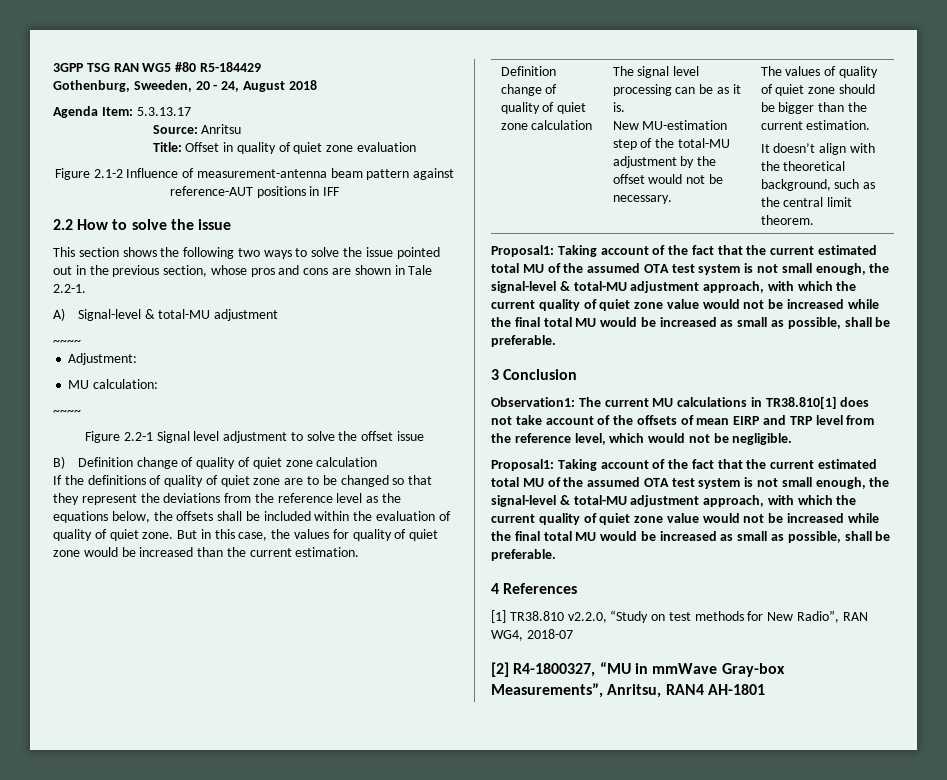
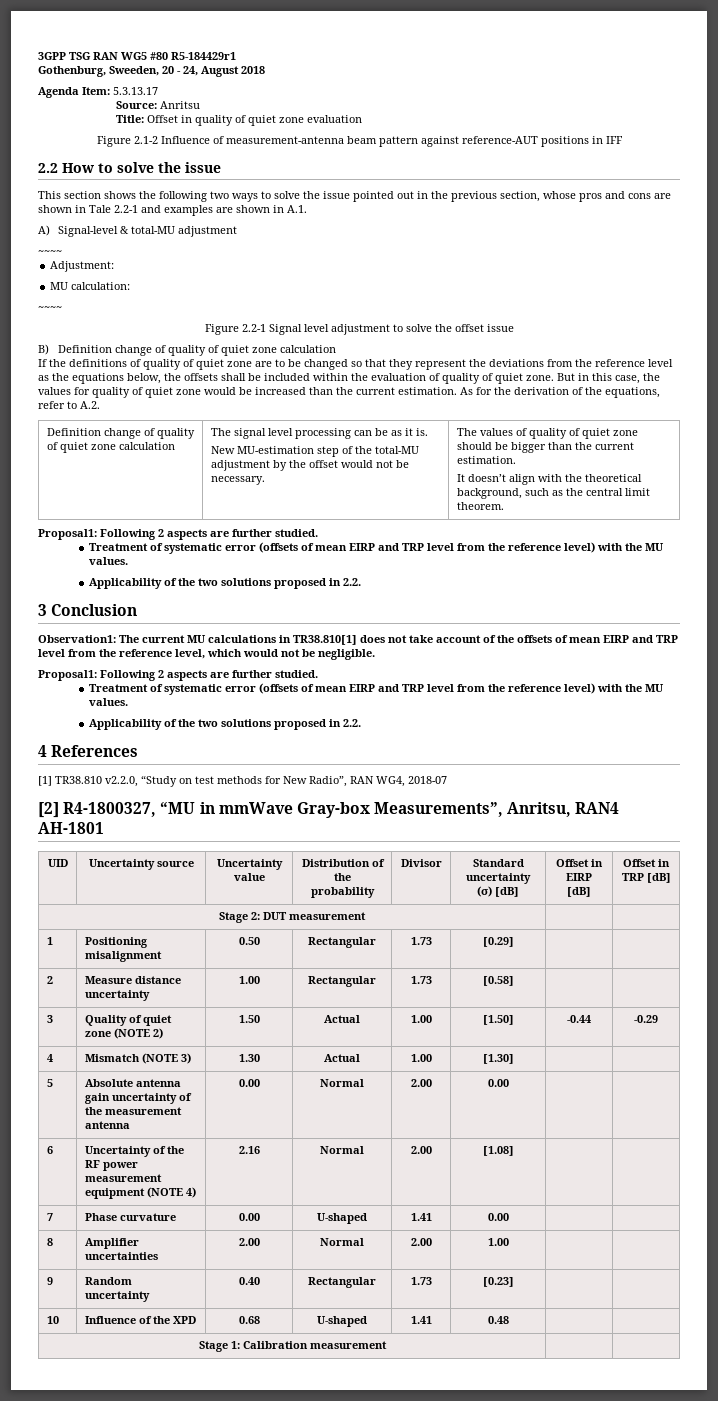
[199,62,261,72] R5-184429 -> [171,52,236,60] R5-184429r1
[53,284,86,293] 2.2-1. -> [114,205,307,216] 2.2-1 and examples are shown in A.1.
(360, 552) none -> [460,387,660,398] [38,401,100,409] As for the derivation of the equations, refer to A.2.
[557,245,878,257] [491,263,890,275] [491,281,857,293] [491,299,879,311] [491,317,891,329] [491,335,556,347] Taking account of the fact that the current estimated total MU of the assumed OTA test system is not small enough, the signal-level & total-MU adjustment approach, with which the current quality of quiet zone value would not be increased while the final total MU would be increased as small as possible, shall be preferable. -> [100,529,318,540] [89,542,665,554] [89,557,129,565] [89,578,362,589] Following 2 aspects are further studied. // Treatment of systematic error (offsets of mean EIRP and TRP level from the reference level) with the MU values. // Applicability of the two solutions proposed in 2.2.
[557,459,878,471] [491,477,890,489] [491,495,857,507] [491,513,879,525] [491,531,891,543] [491,549,556,561] Taking account of the fact that the current estimated total MU of the assumed OTA test system is not small enough, the signal-level & total-MU adjustment approach, with which the current quality of quiet zone value would not be increased while the final total MU would be increased as small as possible, shall be preferable. -> [100,670,318,681] [89,683,665,695] [89,698,129,706] [89,719,362,730] Following 2 aspects are further studied. // Treatment of systematic error (offsets of mean EIRP and TRP level from the reference level) with the MU values. // Applicability of the two solutions proposed in 2.2.
(765, 689) none -> [47,859,68,867] [88,859,194,870] [216,859,283,870] [233,873,265,881] [301,859,385,867] [333,873,351,881] [310,887,375,898] [400,859,442,867] [472,859,524,867] [466,873,531,884] [477,886,519,897] [556,859,603,867] [566,873,592,881] [567,887,591,897] [623,859,670,867] [621,873,671,883] [219,912,366,923] [46,937,53,945] [84,937,148,948] [84,951,162,962] [238,937,260,945] [308,937,376,948] [410,937,432,945] [482,937,514,947] [46,976,53,984] [84,976,181,984] [84,990,150,1001] [238,976,260,984] [308,976,376,987] [410,976,432,984] [482,976,514,986] [46,1015,53,1023] [84,1015,172,1026] [84,1028,163,1039] [238,1015,260,1023] [324,1015,360,1023] [410,1015,432,1023] [482,1015,514,1025] [567,1015,591,1023] [634,1015,658,1023] [46,1054,53,1062] [84,1053,191,1064] [238,1054,260,1062] [324,1054,360,1062] [410,1054,432,1062] [482,1054,514,1064] [46,1079,53,1087] [84,1079,181,1087] [84,1093,192,1104] [84,1107,182,1115] [84,1121,130,1129] [238,1079,260,1087] [320,1079,364,1087] [410,1079,432,1087] [487,1079,509,1087] [46,1146,53,1154] [84,1146,184,1157] [84,1160,138,1171] [84,1174,162,1182] [84,1187,196,1199] [238,1146,260,1154] [320,1146,364,1154] [410,1146,432,1154] [482,1146,514,1156] [46,1213,53,1221] [84,1213,176,1221] [238,1213,260,1221] [317,1213,367,1224] [410,1213,432,1221] [487,1213,509,1221] [46,1238,53,1246] [84,1238,139,1249] [84,1252,158,1260] [238,1238,260,1246] [320,1238,364,1246] [410,1238,432,1246] [487,1238,509,1246] [46,1277,53,1285] [84,1277,132,1285] [84,1291,150,1302] [238,1277,260,1285] [308,1277,376,1288] [410,1277,432,1285] [482,1277,514,1287] [46,1316,59,1324] [84,1316,196,1324] [238,1316,260,1324] [317,1316,367,1327] [410,1316,432,1324] [487,1316,509,1324] [198,1341,387,1352] // UID | Uncertainty source | Uncertainty value | Distribution of the probability | Divisor | Standard uncertainty (σ) [dB] | Offset in EIRP [dB] | Offset in TRP [dB] // Stage 2: DUT measurement | | // 1 | Positioning misalignment | 0.50 | Rectangular | 1.73 | [0.29] | | // 2 | Measure distance uncertainty | 1.00 | Rectangular | 1.73 | [0.58] | | // 3 | Quality of quiet zone (NOTE 2) | 1.50 | Actual | 1.00 | [1.50] | -0.44 | -0.29 // 4 | Mismatch (NOTE 3) | 1.30 | Actual | 1.00 | [1.30] | | // 5 | Absolute antenna gain uncertainty of the measurement antenna | 0.00 | Normal | 2.00 | 0.00 | | // 6 | Uncertainty of the RF power measurement equipment (NOTE 4) | 2.16 | Normal | 2.00 | [1.08] | | // 7 | Phase curvature | 0.00 | U-shaped | 1.41 | 0.00 | | // 8 | Amplifier uncertainties | 2.00 | Normal | 2.00 | 1.00 | | // 9 | Random uncertainty | 0.40 | Rectangular | 1.73 | [0.23] | | // 10 | Influence of the XPD | 0.68 | U-shaped | 1.41 | 0.48 | | // Stage 1: Calibration measurement | |

